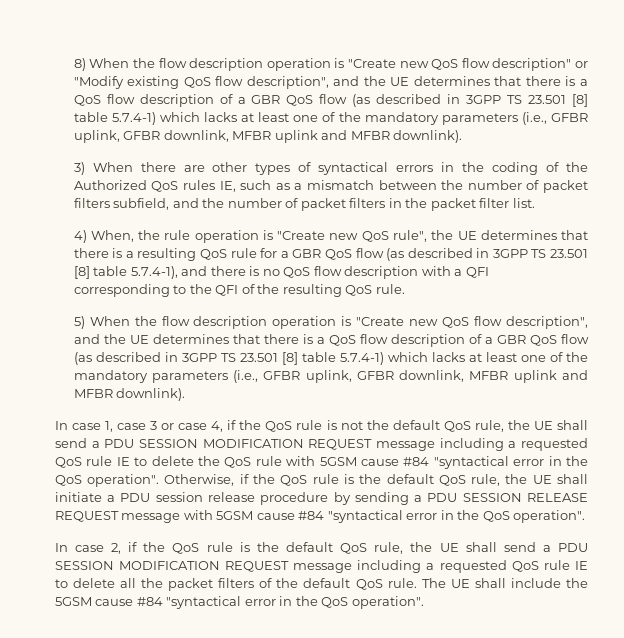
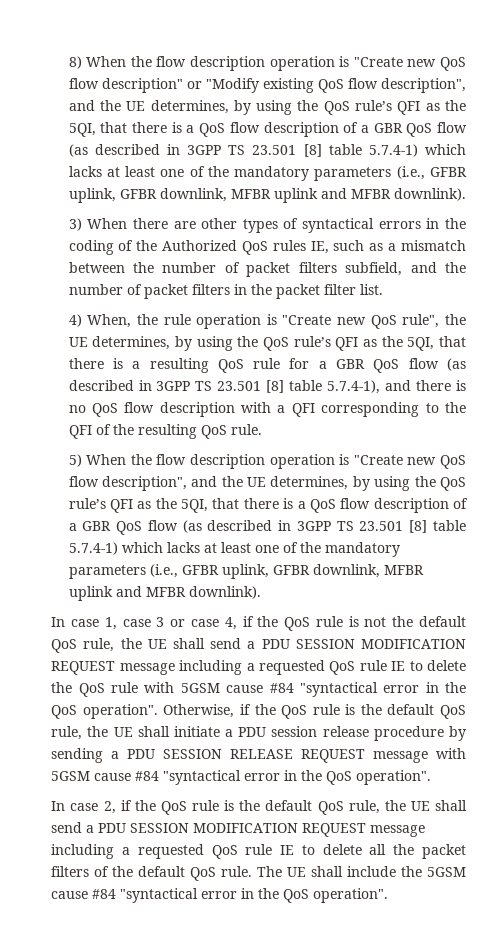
[413,76,490,86] determines -> [150,100,467,115] [68,123,96,137] determines, by using the QoS rule’s QFI as the 5QI,
[480,230,557,240] determines -> [92,336,435,351] determines, by using the QoS rule’s QFI as the 5QI,
[152,334,229,344] determines -> [270,476,466,491] [68,498,209,513] determines, by using the QoS rule’s QFI as the 5QI,

